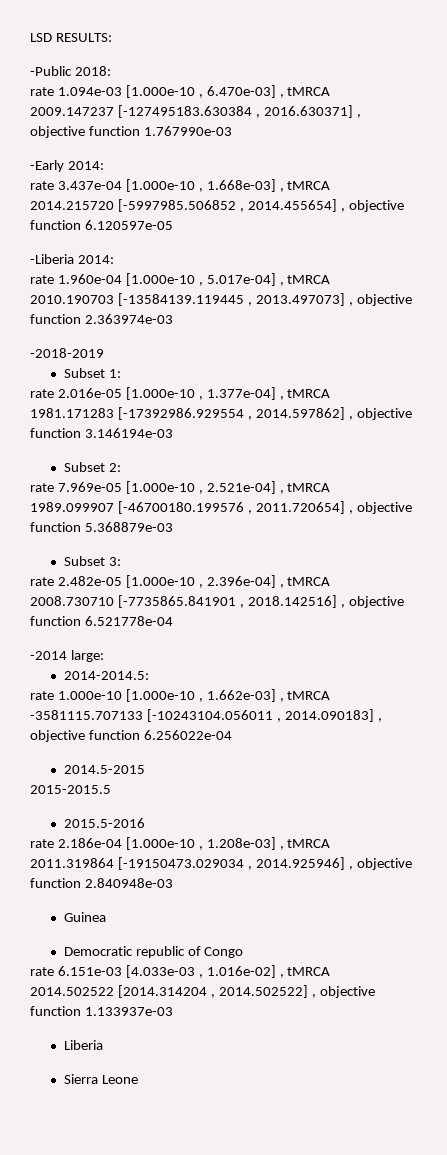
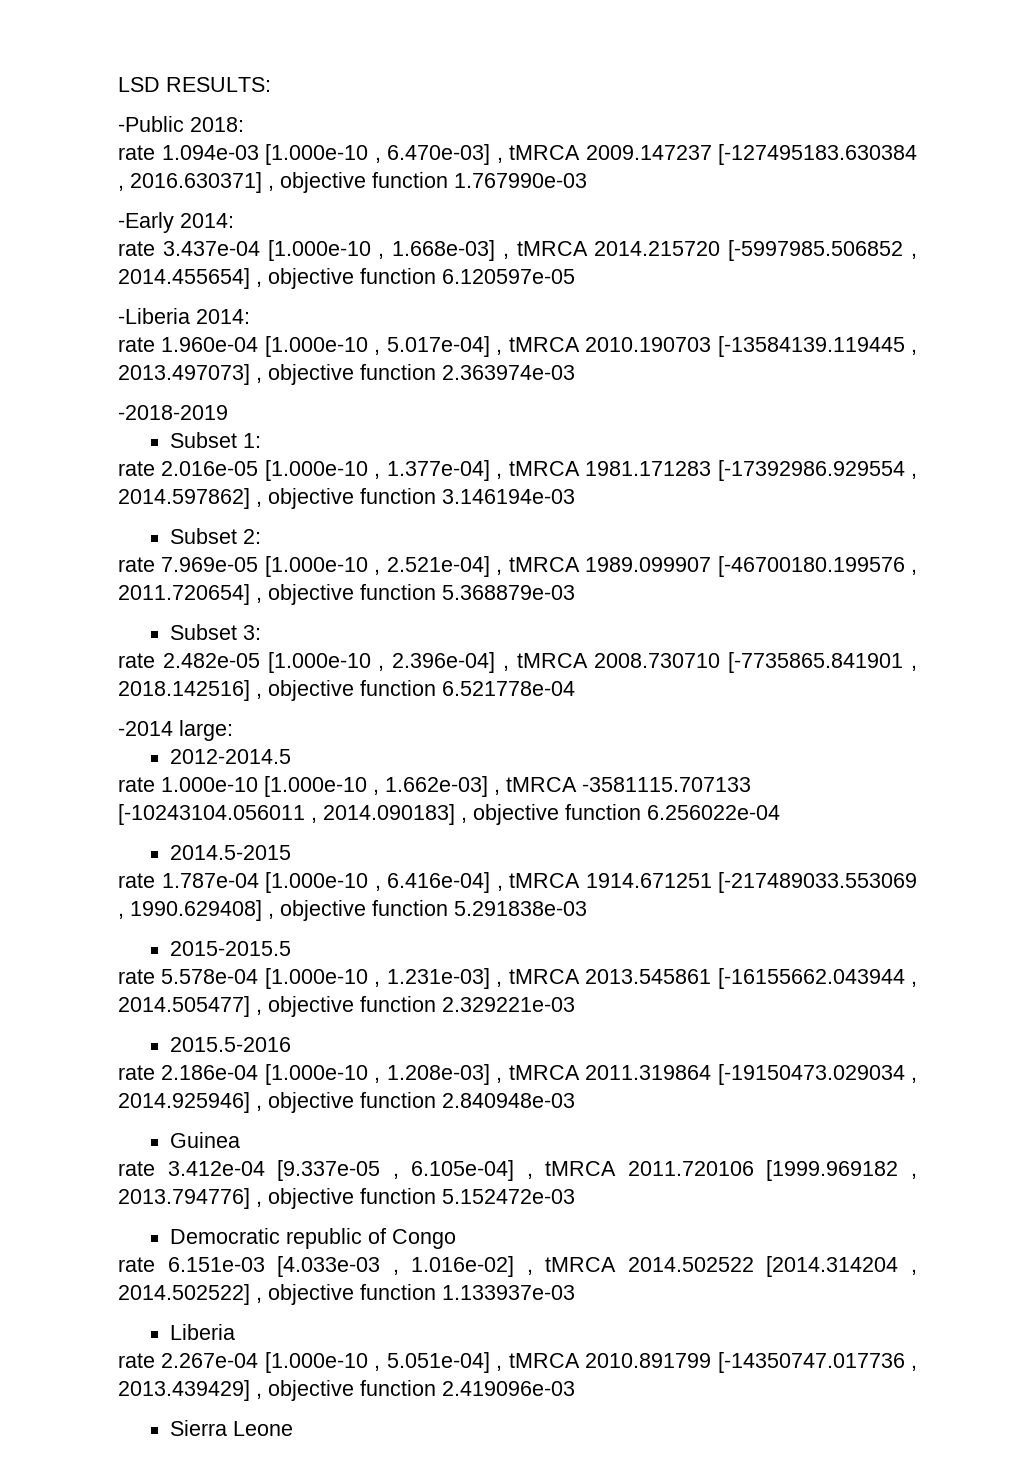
[63,671,149,680] 2014-2014.5: -> [170,749,292,764] 2012-2014.5
[30,785,111,794] 2015-2015.5 -> [118,872,917,893] [118,900,587,921] [170,941,292,956] [118,968,918,989] [118,996,575,1017] rate 1.787e-04 [1.000e-10 , 6.416e-04] , tMRCA 1914.671251 [-217489033.553069 , 1990.629408] , objective function 5.291838e-03 // 2015-2015.5 // rate 5.578e-04 [1.000e-10 , 1.231e-03] , tMRCA 2013.545861 [-16155662.043944 , 2014.505477] , objective function 2.329221e-03
(106, 917) none -> [118,1160,917,1181] [118,1188,575,1209] // rate 3.412e-04 [9.337e-05 , 6.105e-04] , tMRCA 2011.720106 [1999.969182 , 2013.794776] , objective function 5.152472e-03
(103, 1045) none -> [118,1352,918,1373] [118,1380,575,1401] // rate 2.267e-04 [1.000e-10 , 5.051e-04] , tMRCA 2010.891799 [-14350747.017736 , 2013.439429] , objective function 2.419096e-03

